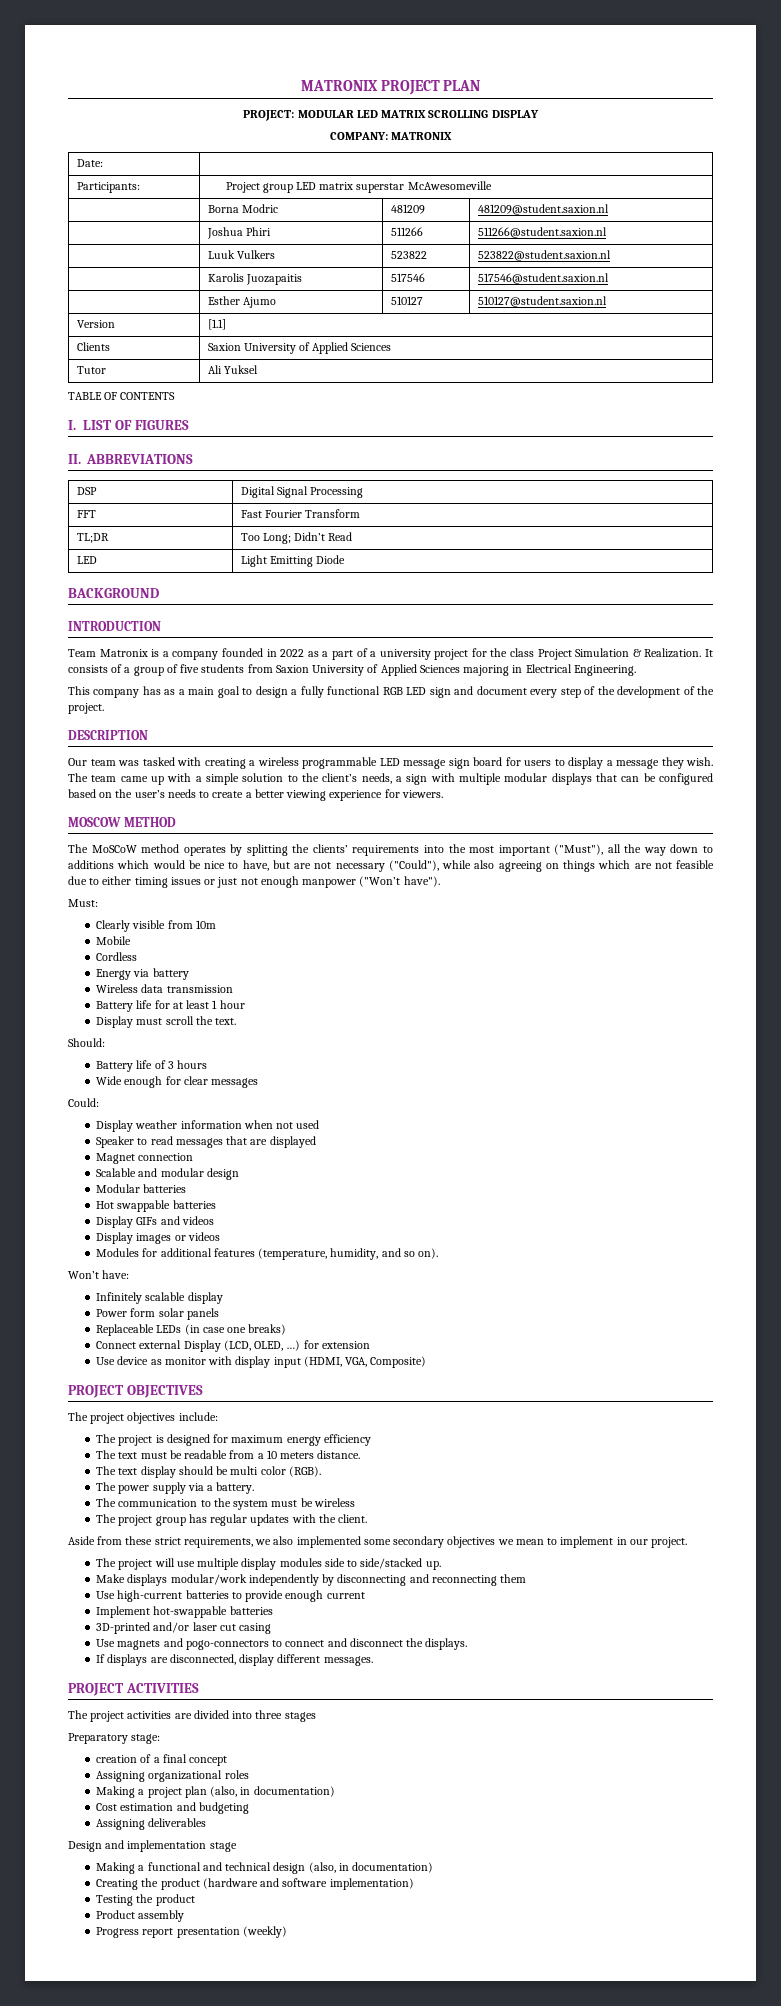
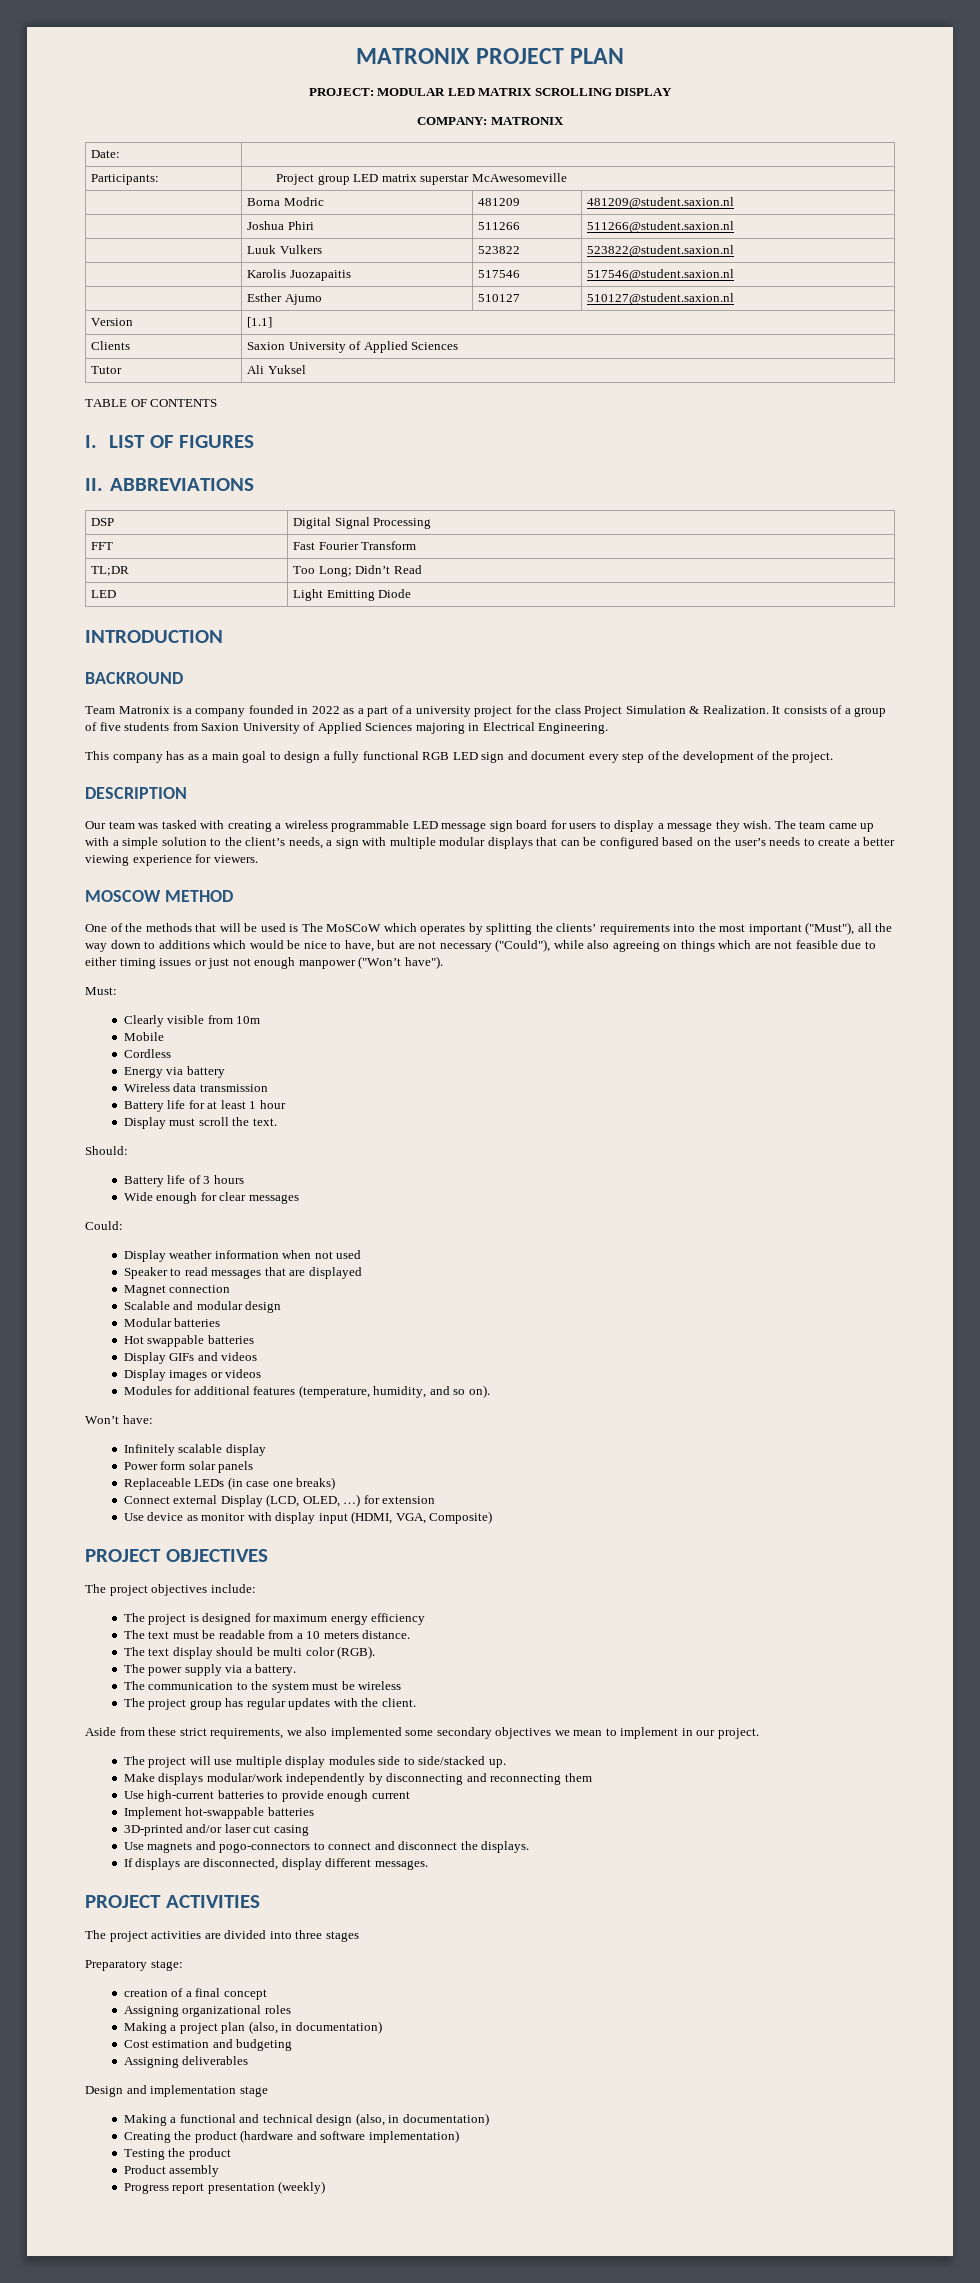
[68,588,159,598] [68,621,161,631] BACKGROUND // INTRODUCTION -> [85,630,223,643] [85,672,183,684] INTRODUCTION // BACKROUND
(176, 822) none -> [85,923,299,932] One of the methods that will be used is
[141,844,180,853] method -> [383,923,417,932] which

